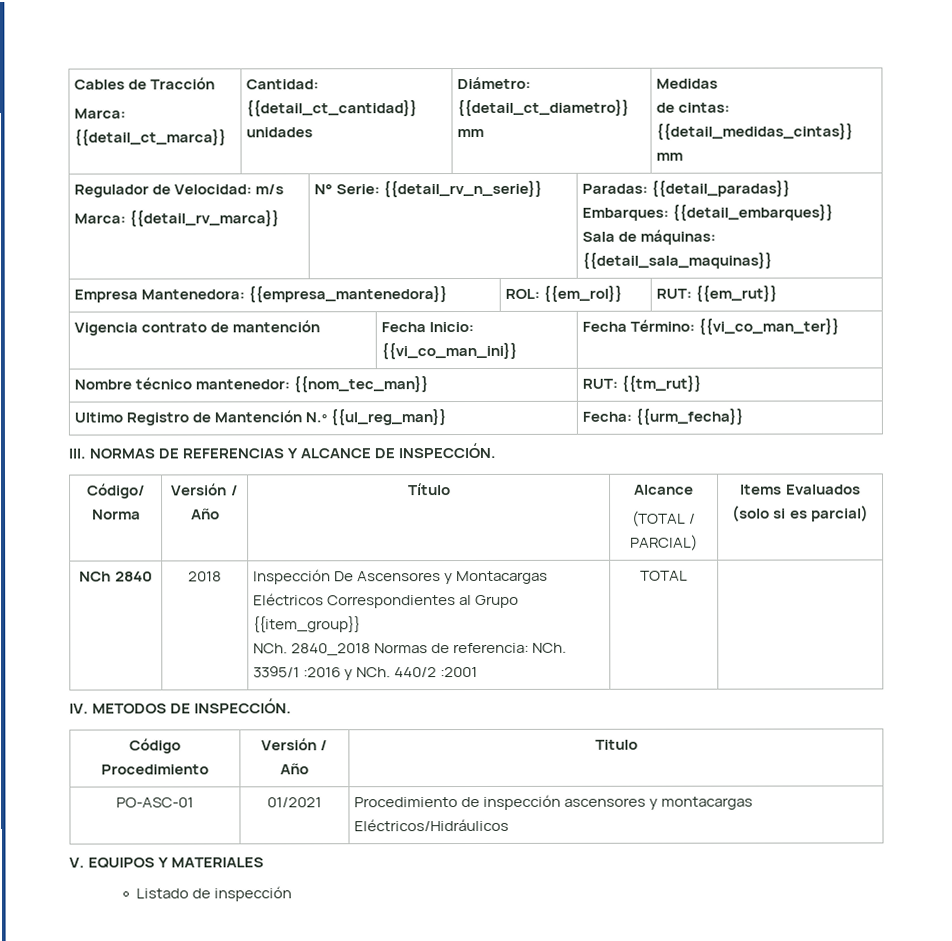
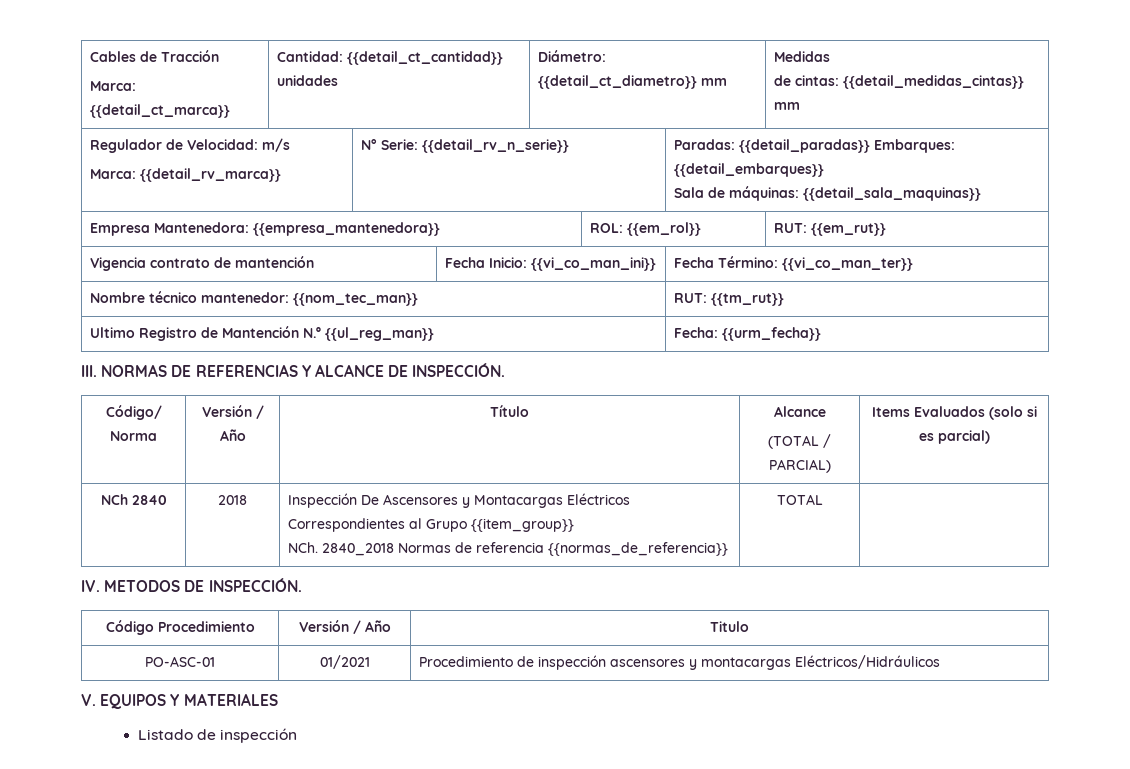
[453,642,568,654] [253,666,479,681] referencia: NCh. 3395/1 :2016 y NCh. 440/2 :2001 -> [476,542,729,556] referencia {{normas_de_referencia}}

